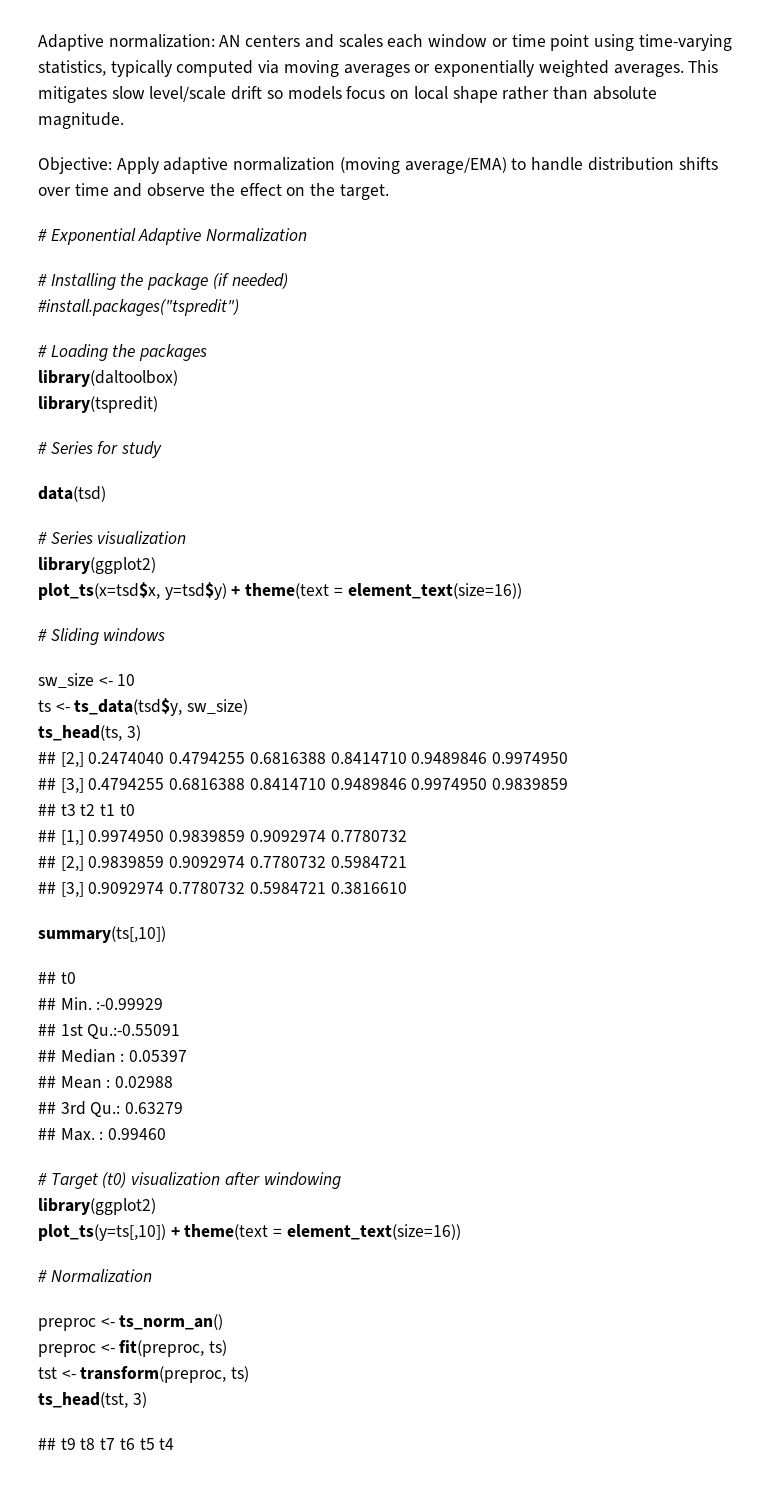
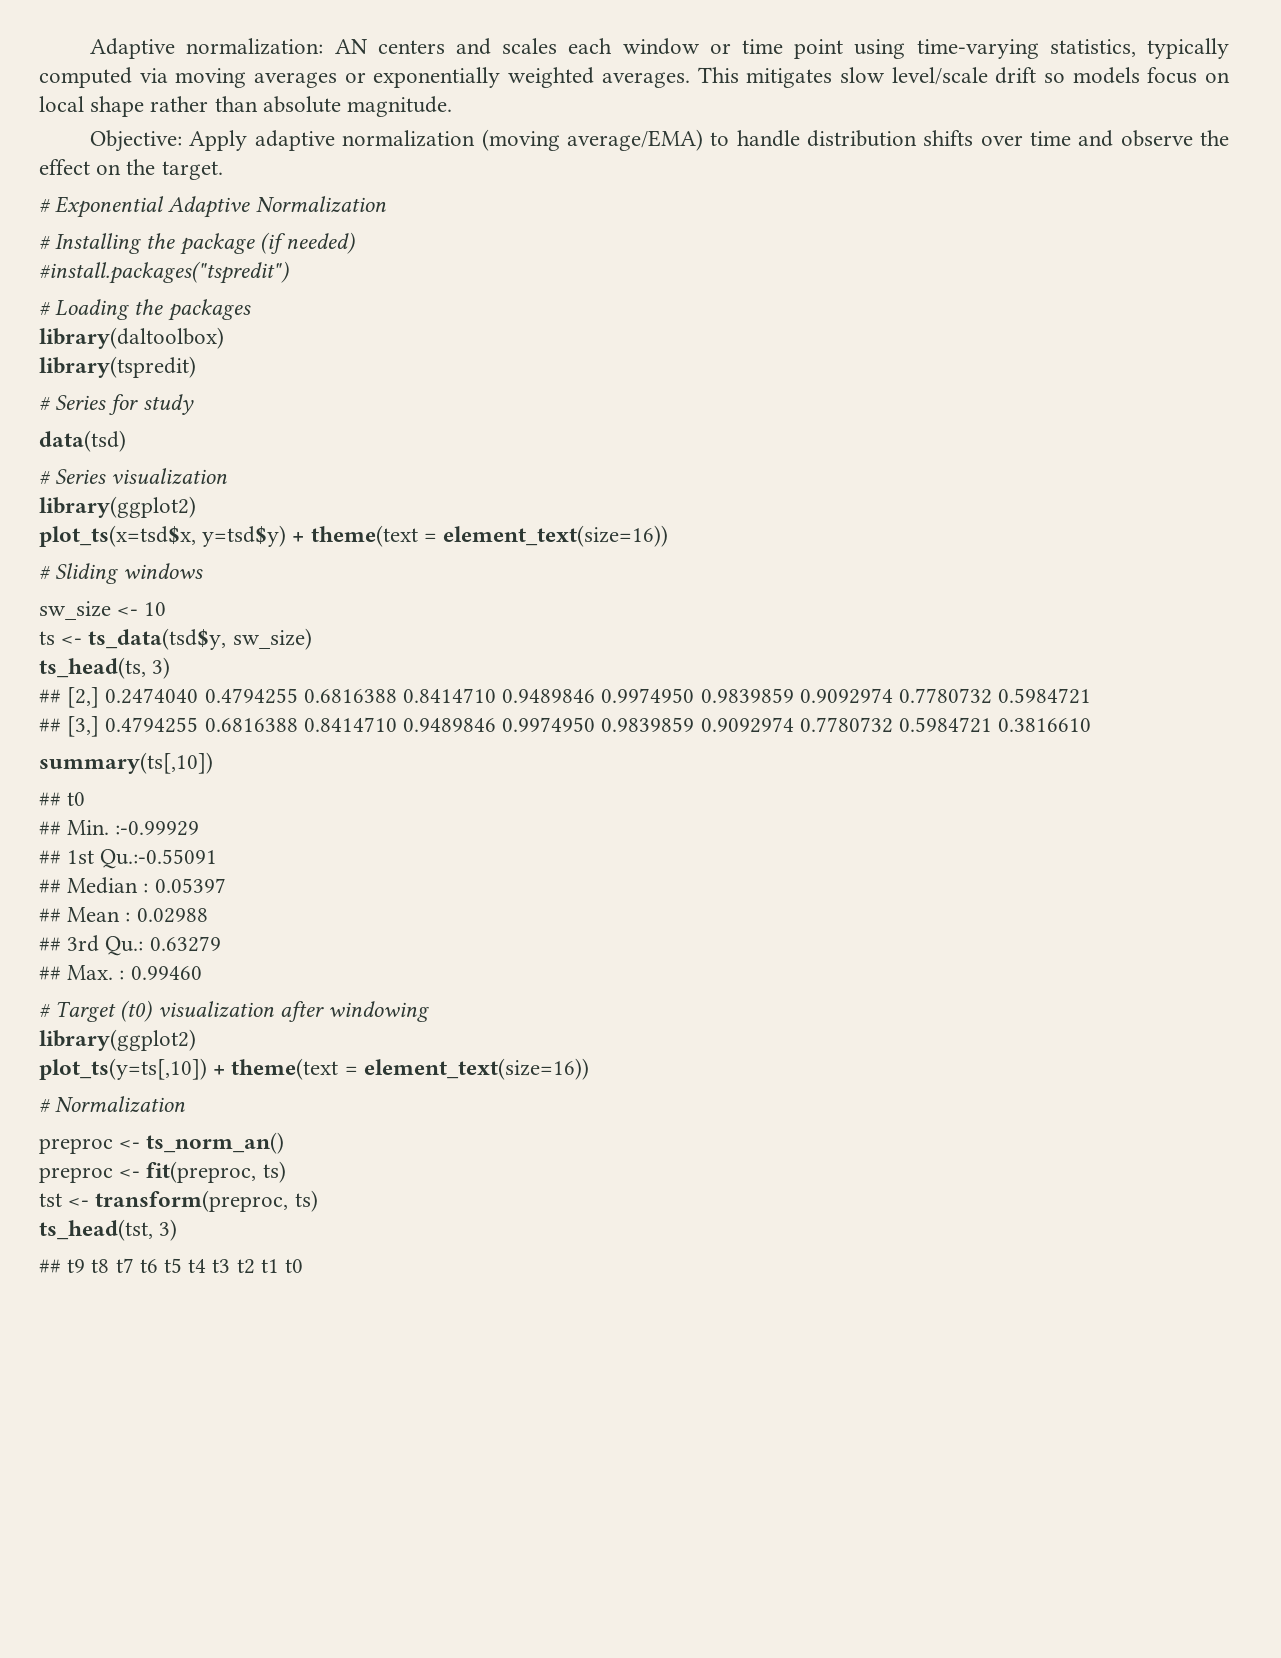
(569, 758) none -> [700,688,1092,704] 0.9839859 0.9092974 0.7780732 0.5984721
[38,804,135,816] [38,830,407,845] [38,856,407,871] [38,882,84,897] // ## t3 t2 t1 t0 // ## [1,] 0.9974950 0.9839859 0.9092974 0.7780732 // ## [2,] 0.9839859 0.9092974 0.7780732 0.5984721 // ## [3,] -> (695, 724) none
(175, 1444) none -> [212,1259,304,1274] t3 t2 t1 t0

